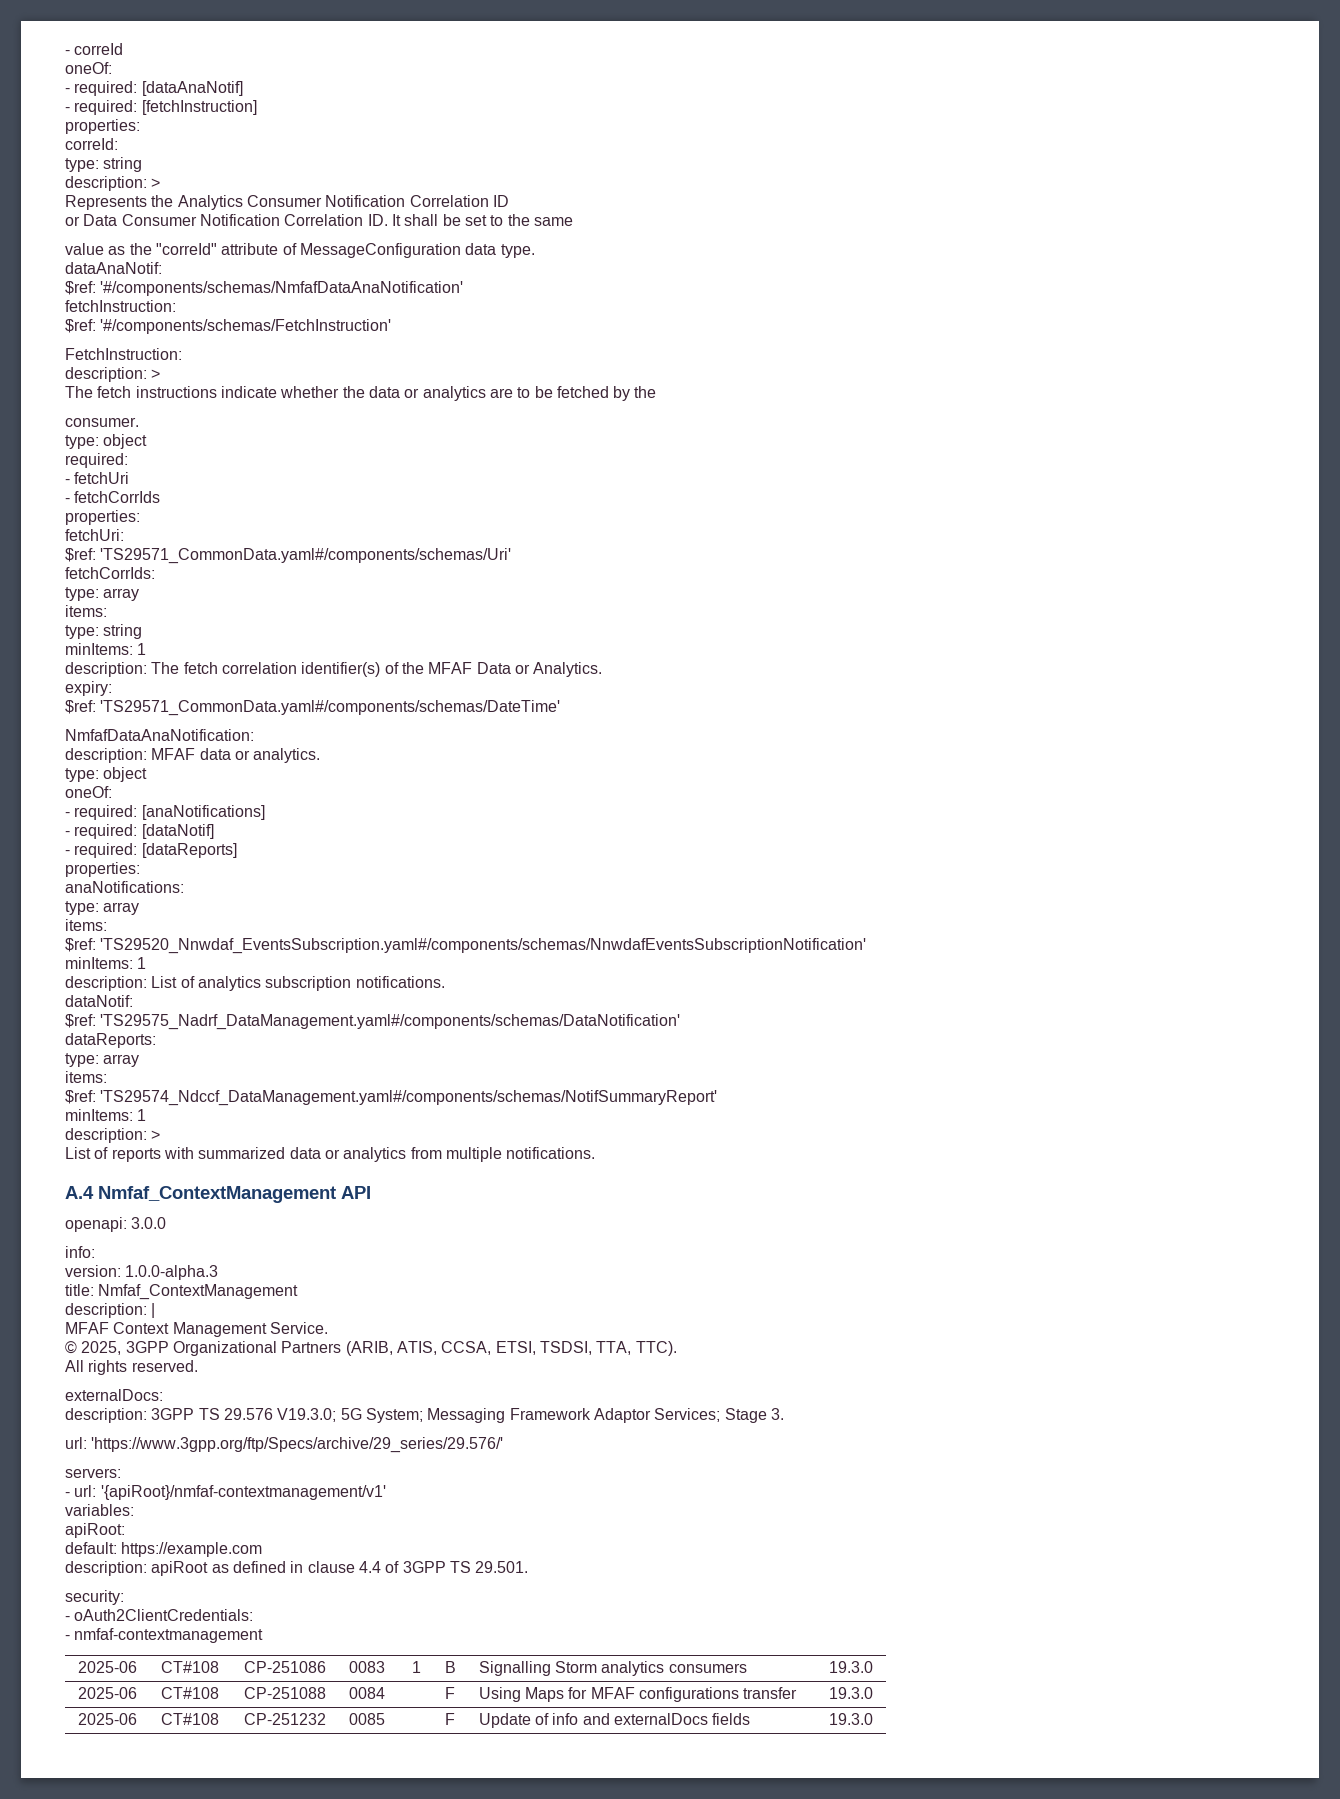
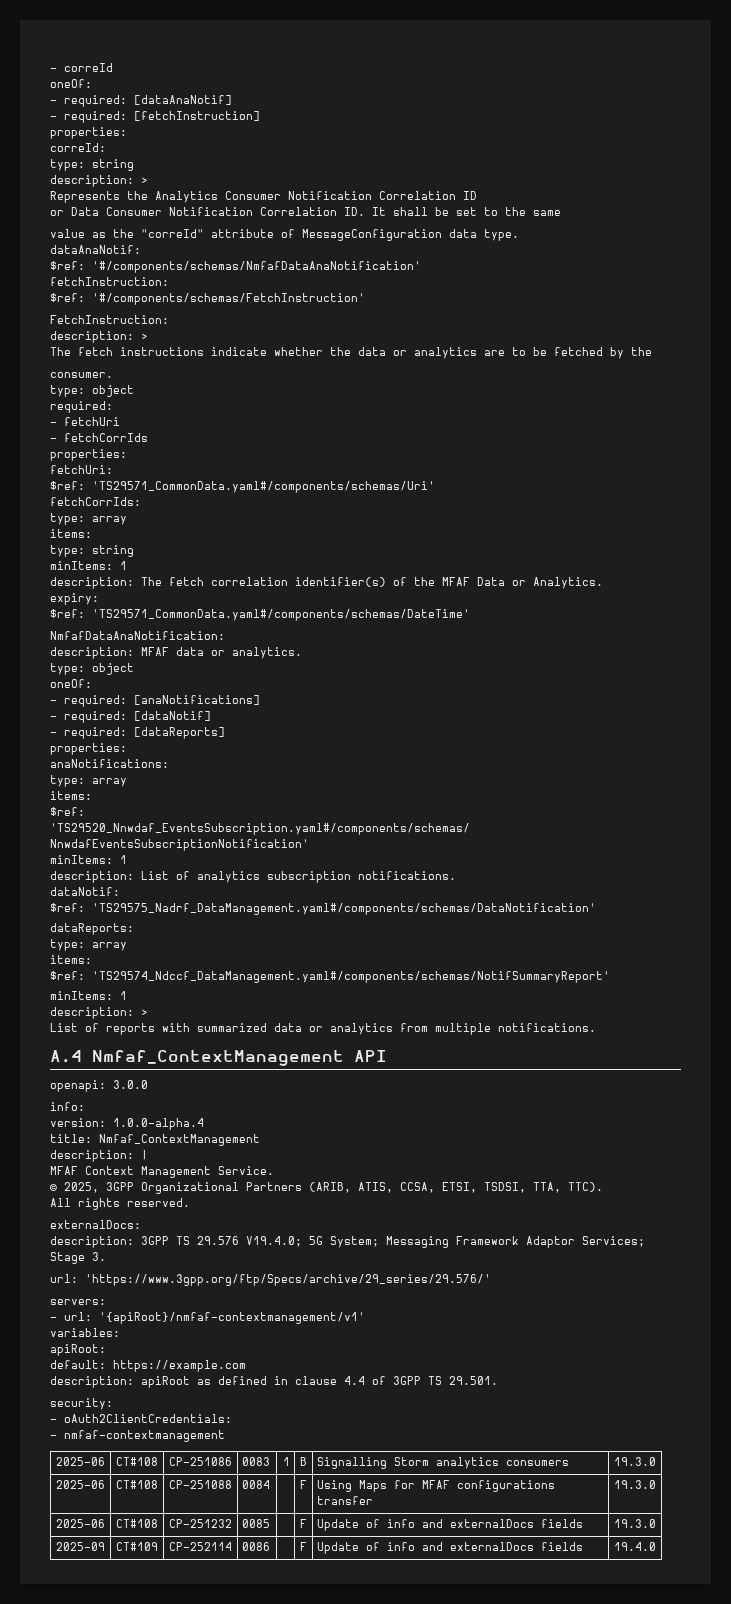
[125,1265,219,1280] 1.0.0-alpha.3 -> [113,1118,204,1130] 1.0.0-alpha.4
[277,1408,337,1422] V19.3.0; -> [246,1236,302,1247] V19.4.0;
(873, 1719) none -> [56,1542,105,1551] [116,1542,158,1551] [169,1542,232,1551] [242,1542,271,1551] [300,1542,307,1551] [317,1542,584,1554] [614,1542,656,1551] // 2025-09 | CT#109 | CP-252114 | 0086 | | F | Update of info and externalDocs fields | 19.4.0

